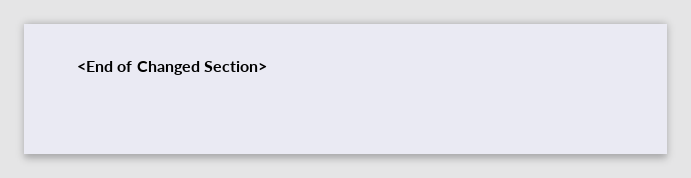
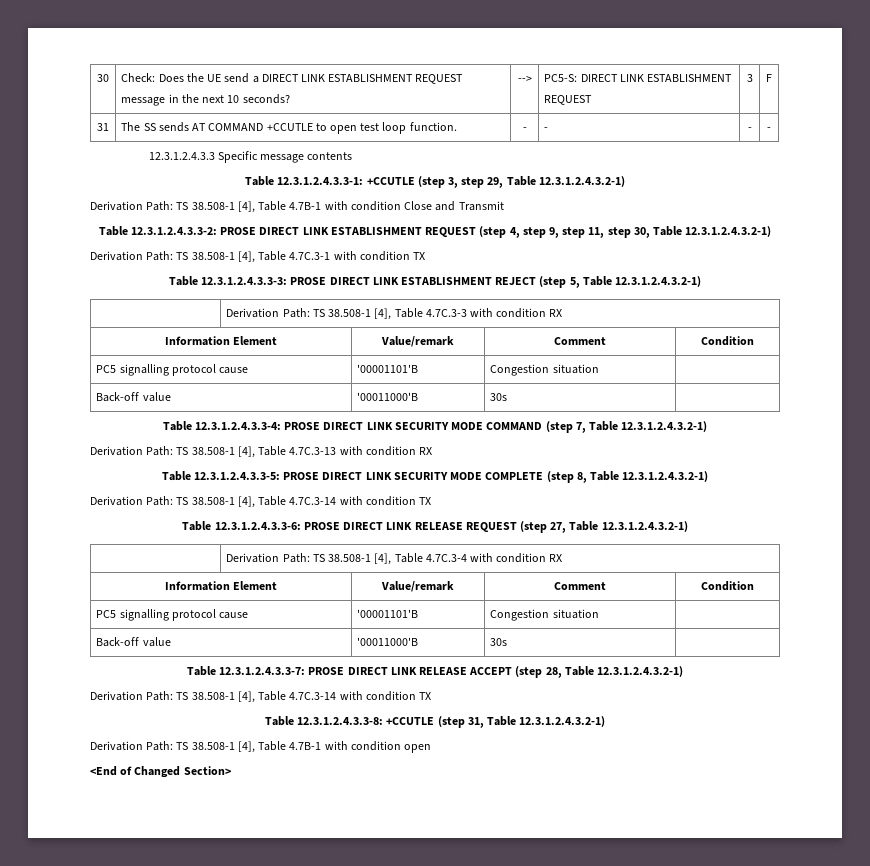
(77, 66) none -> [97,74,109,82] [121,73,464,84] [121,94,290,106] [517,76,532,82] [544,74,733,82] [544,95,593,105] [746,74,753,82] [766,74,772,82] [97,123,109,131] [121,122,457,134] [522,127,527,131] [544,127,549,131] [747,127,752,131] [767,127,771,131] [148,151,353,163] [245,176,625,188] [90,201,504,213] [98,226,772,238] [90,251,426,263] [168,276,702,288] [226,308,563,320] [164,336,278,346] [381,336,454,347] [554,337,606,345] [701,336,754,346] [96,364,249,376] [357,364,419,373] [490,364,599,376] [96,392,171,402] [357,392,419,401] [490,393,508,401] [162,421,708,433] [90,446,433,458] [161,471,709,483] [90,496,432,508] [182,521,688,533] [226,553,563,565] [164,581,278,591] [381,581,454,592] [554,582,606,590] [701,581,754,591] [96,609,249,621] [357,609,419,618] [490,609,599,621] [96,637,171,647] [357,637,419,646] [490,638,508,646] [186,666,684,678] [90,691,432,703] [264,716,606,728] [90,741,432,753] 30 | Check: Does the UE send a DIRECT LINK ESTABLISHMENT REQUEST message in the next 10 seconds? | --> | PC5-S: DIRECT LINK ESTABLISHMENT REQUEST | 3 | F // 31 | The SS sends AT COMMAND +CCUTLE to open test loop function. | - | - | - | - // 12.3.1.2.4.3.3 Specific message contents // Table 12.3.1.2.4.3.3-1: +CCUTLE (step 3, step 29, Table 12.3.1.2.4.3.2-1) // Derivation Path: TS 38.508-1 [4], Table 4.7B-1 with condition Close and Transmit // Table 12.3.1.2.4.3.3-2: PROSE DIRECT LINK ESTABLISHMENT REQUEST (step 4, step 9, step 11, step 30, Table 12.3.1.2.4.3.2-1) // Derivation Path: TS 38.508-1 [4], Table 4.7C.3-1 with condition TX // Table 12.3.1.2.4.3.3-3: PROSE DIRECT LINK ESTABLISHMENT REJECT (step 5, Table 12.3.1.2.4.3.2-1) // | Derivation Path: TS 38.508-1 [4], Table 4.7C.3-3 with condition RX // Information Element | Value/remark | Comment | Condition // PC5 signalling protocol cause | '00001101'B | Congestion situation | // Back-off value | '00011000'B | 30s | // Table 12.3.1.2.4.3.3-4: PROSE DIRECT LINK SECURITY MODE COMMAND (step 7, Table 12.3.1.2.4.3.2-1) // Derivation Path: TS 38.508-1 [4], Table 4.7C.3-13 with condition RX // Table 12.3.1.2.4.3.3-5: PROSE DIRECT LINK SECURITY MODE COMPLETE (step 8, Table 12.3.1.2.4.3.2-1) // Derivation Path: TS 38.508-1 [4], Table 4.7C.3-14 with condition TX // Table 12.3.1.2.4.3.3-6: PROSE DIRECT LINK RELEASE REQUEST (step 27, Table 12.3.1.2.4.3.2-1) // | Derivation Path: TS 38.508-1 [4], Table 4.7C.3-4 with condition RX // Information Element | Value/remark | Comment | Condition // PC5 signalling protocol cause | '00001101'B | Congestion situation | // Back-off value | '00011000'B | 30s | // Table 12.3.1.2.4.3.3-7: PROSE DIRECT LINK RELEASE ACCEPT (step 28, Table 12.3.1.2.4.3.2-1) // Derivation Path: TS 38.508-1 [4], Table 4.7C.3-14 with condition TX // Table 12.3.1.2.4.3.3-8: +CCUTLE (step 31, Table 12.3.1.2.4.3.2-1) // Derivation Path: TS 38.508-1 [4], Table 4.7B-1 with condition open //

